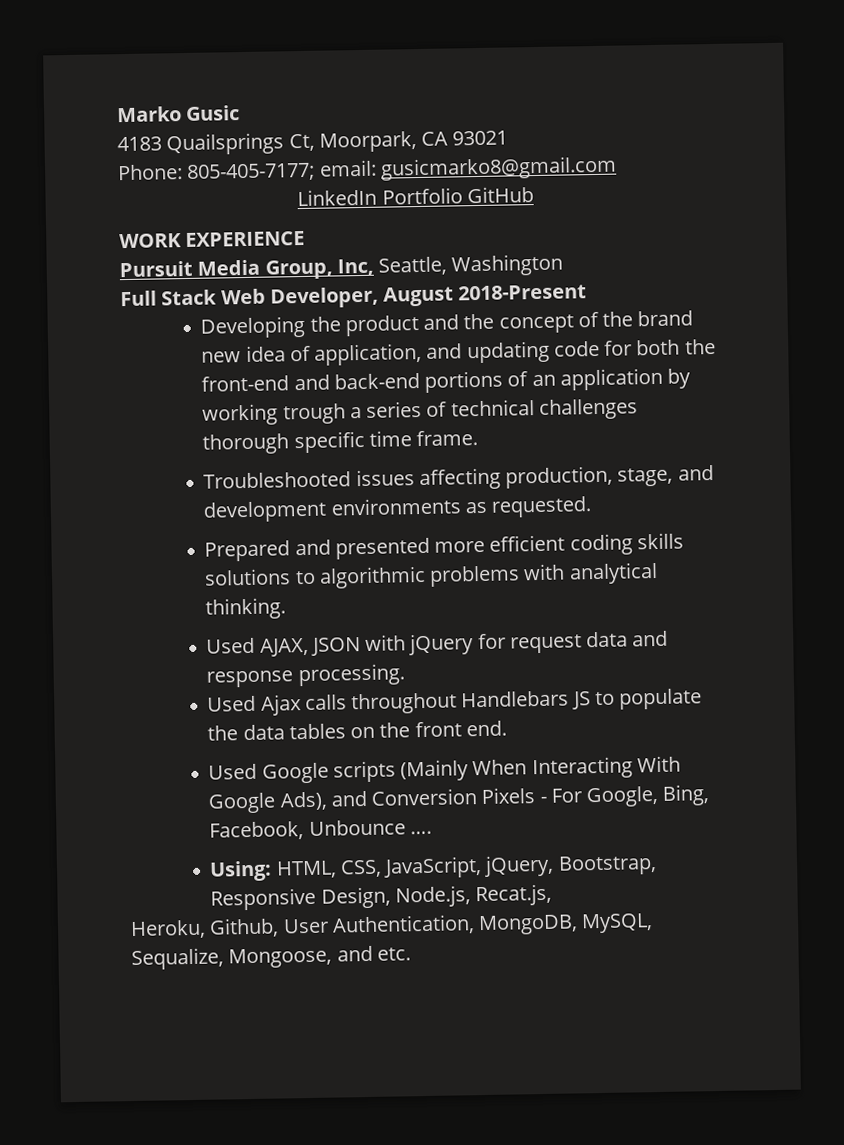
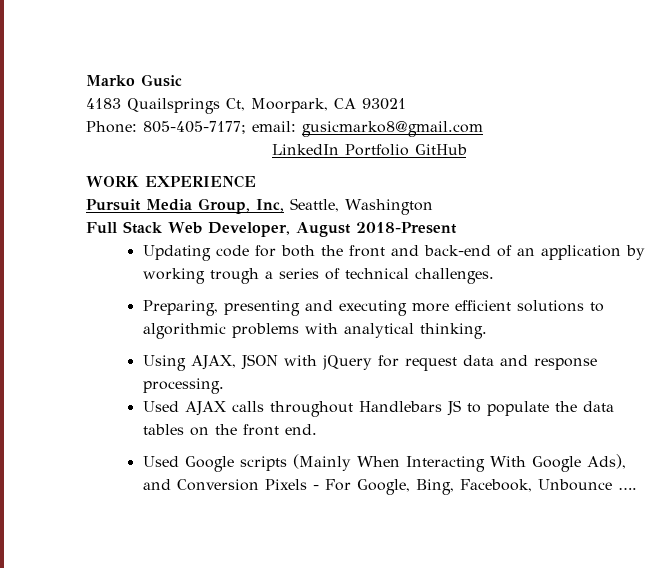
[200,310,694,339] [201,340,550,366] Developing the product and the concept of the brand new idea of application, and updating -> [142,245,211,261] Updating
[201,375,290,392] front-end -> [348,245,385,257] front
[424,370,504,393] portions -> (491, 250) none
[538,398,638,420] [202,430,479,455] [203,465,714,491] [203,496,593,523] [204,532,684,562] challenges thorough specific time frame. // Troubleshooted issues affecting production, stage, and development environments as requested. // Prepared and presented more efficient coding skills -> [414,268,494,284] [142,300,511,316] challenges. // Preparing, presenting and executing more efficient
[206,637,256,654] Used -> [142,355,186,371] Using
[260,694,302,716] Ajax -> [184,401,226,416] AJAX
[209,854,657,882] [210,883,553,911] [130,913,654,940] [131,945,411,971] // Using: HTML, CSS, JavaScript, jQuery, Bootstrap, Responsive Design, Node.js, Recat.js, // Heroku, Github, User Authentication, MongoDB, MySQL, Sequalize, Mongoose, and etc. -> (637, 488) none

